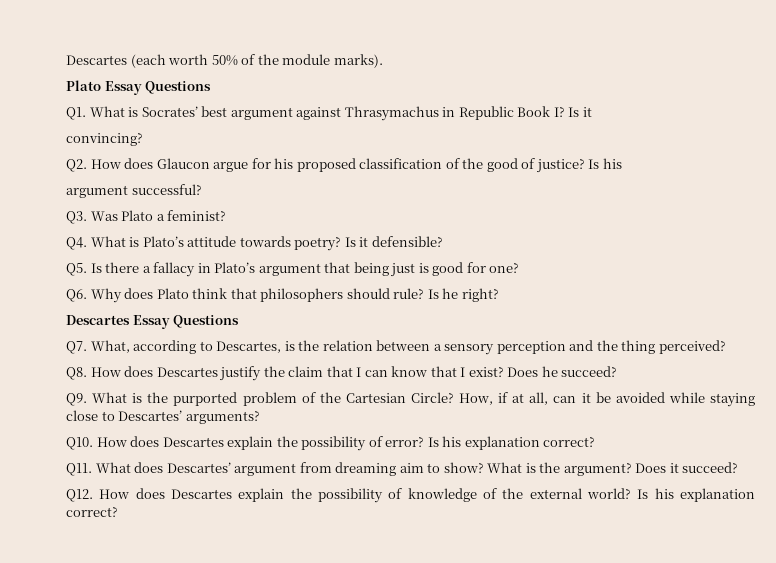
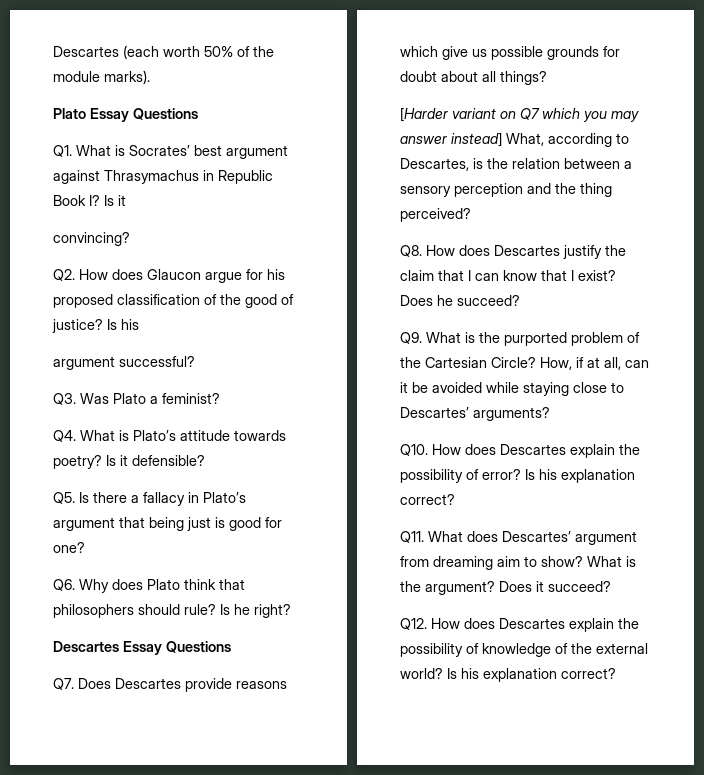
(87, 347) none -> [78,678,287,692] [400,46,620,60] [400,71,547,85] [400,107,639,122] [400,132,502,147] Does Descartes provide reasons which give us possible grounds for doubt about all things? // [Harder variant on Q7 which you may answer instead]

